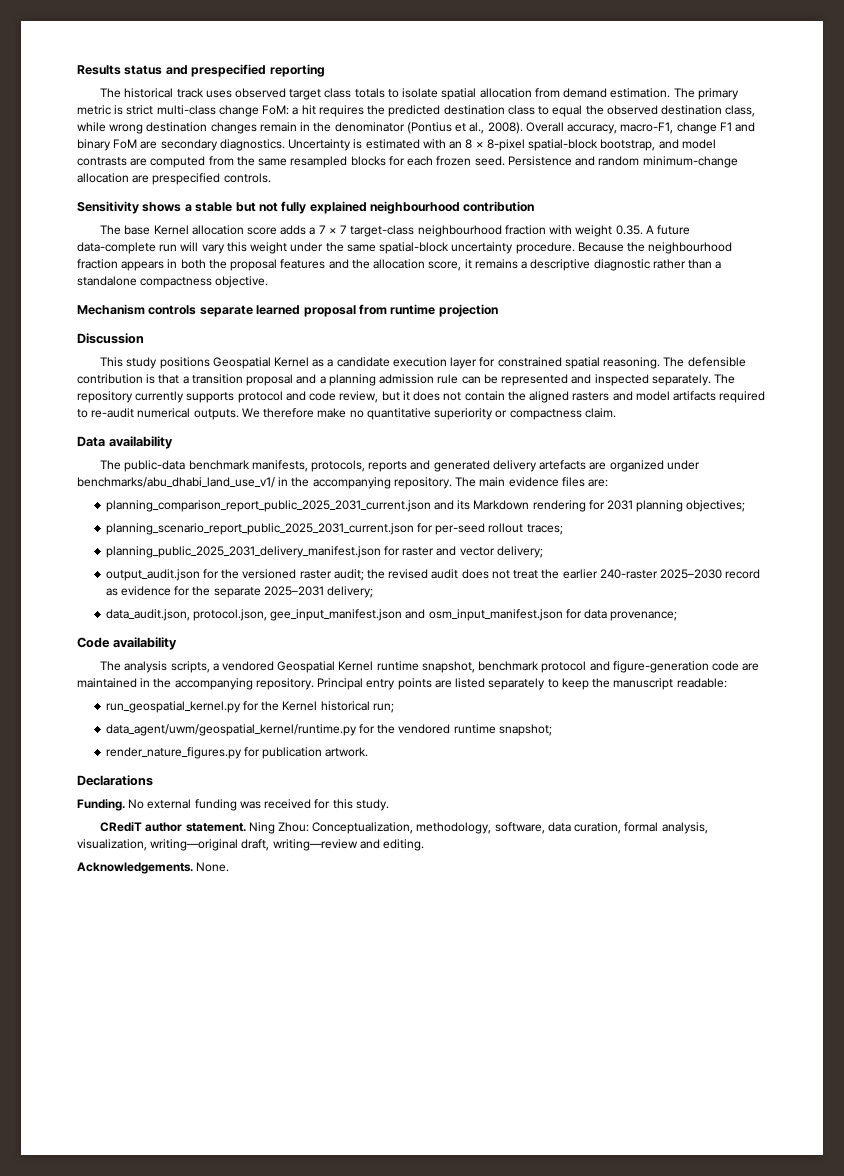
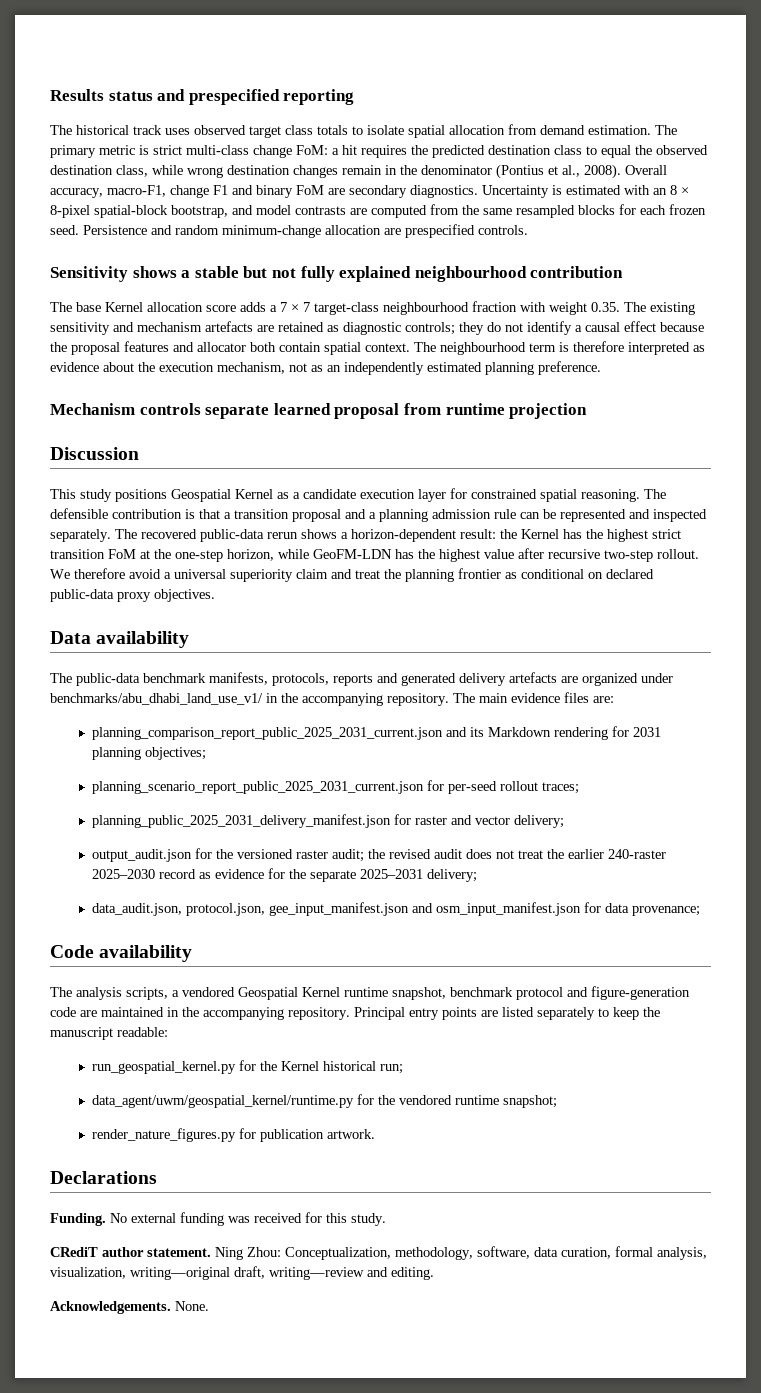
[645,225,691,235] [77,242,733,254] [77,259,722,271] [77,276,269,288] A future data-complete run will vary this weight under the same spatial-block uncertainty procedure. Because the neighbourhood fraction appears in both the proposal features and the allocation score, it remains a descriptive diagnostic rather than a standalone compactness objective. -> [624,302,695,315] [50,321,704,335] [50,341,705,355] [50,361,601,375] The existing sensitivity and mechanism artefacts are retained as diagnostic controls; they do not identify a causal effect because the proposal features and allocator both contain spatial context. The neighbourhood term is therefore interpreted as evidence about the execution mechanism, not as an independently estimated planning preference.
[77,391,766,403] [77,408,616,420] repository currently supports protocol and code review, but it does not contain the aligned rasters and model artifacts required to re-audit numerical outputs. We therefore make no quantitative superiority or compactness claim. -> [141,529,681,542] [50,548,699,562] [50,568,654,582] [50,589,215,602] recovered public-data rerun shows a horizon-dependent result: the Kernel has the highest strict transition FoM at the one-step horizon, while GeoFM-LDN has the highest value after recursive two-step rollout. We therefore avoid a universal superiority claim and treat the planning frontier as conditional on declared public-data proxy objectives.

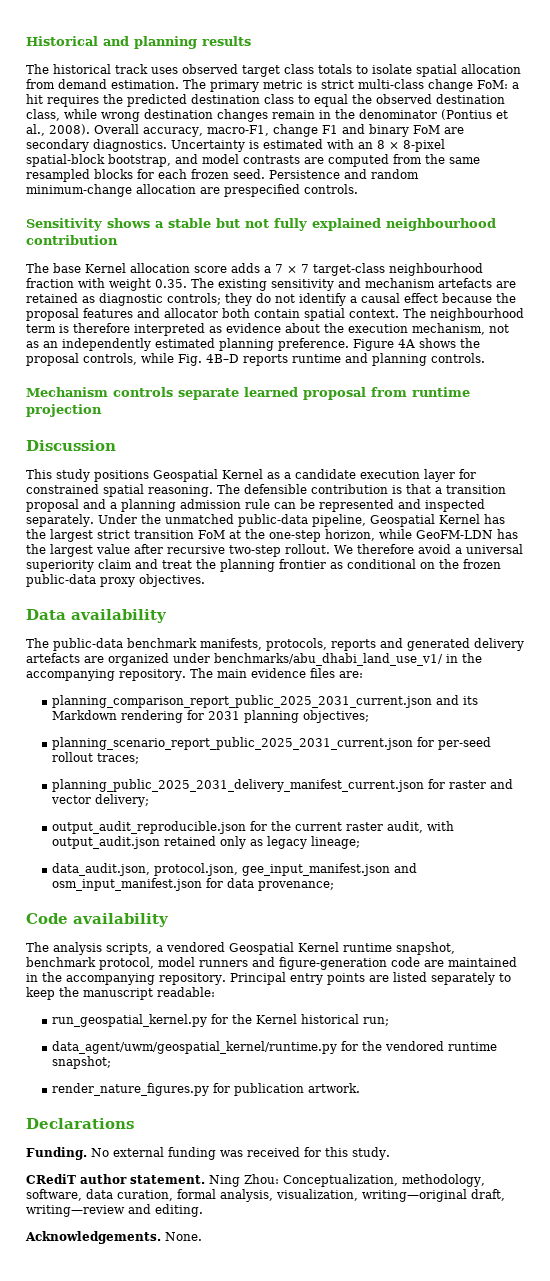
[50,89,355,105] Results status and prespecified reporting -> [26,36,251,49] Historical and planning results
(601, 368) none -> [353,338,480,351] [26,353,485,366] Figure 4A shows the proposal controls, while Fig. 4B–D reports runtime and planning controls.
[115,529,517,542] The recovered public-data rerun shows a horizon-dependent result: the -> [97,514,435,527] Under the unmatched public-data pipeline, Geospatial
[607,529,648,542] highest -> [50,529,93,542] largest
[439,549,480,562] highest -> [50,544,93,557] largest
[606,569,654,579] declared -> [439,559,501,569] the frozen
[92,814,392,828] planning_public_2025_2031_delivery_manifest.json -> [52,779,425,792] planning_public_2025_2031_delivery_manifest_current.json
[92,848,667,862] [92,868,478,882] output_audit.json for the versioned raster audit; the revised audit does not treat the earlier 240-raster 2025–2030 record as evidence for the separate 2025–2031 delivery; -> [52,821,455,834] [52,836,361,849] output_audit_reproducible.json for the current raster audit, with output_audit.json retained only as legacy lineage;
[516,987,563,1000] protocol -> [99,957,248,970] protocol, model runners

